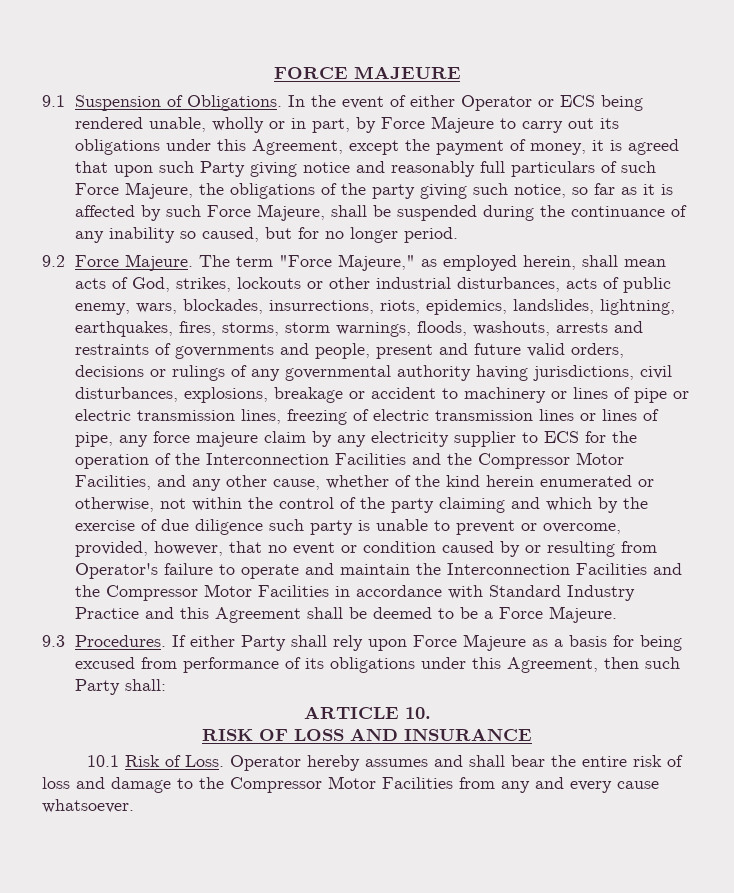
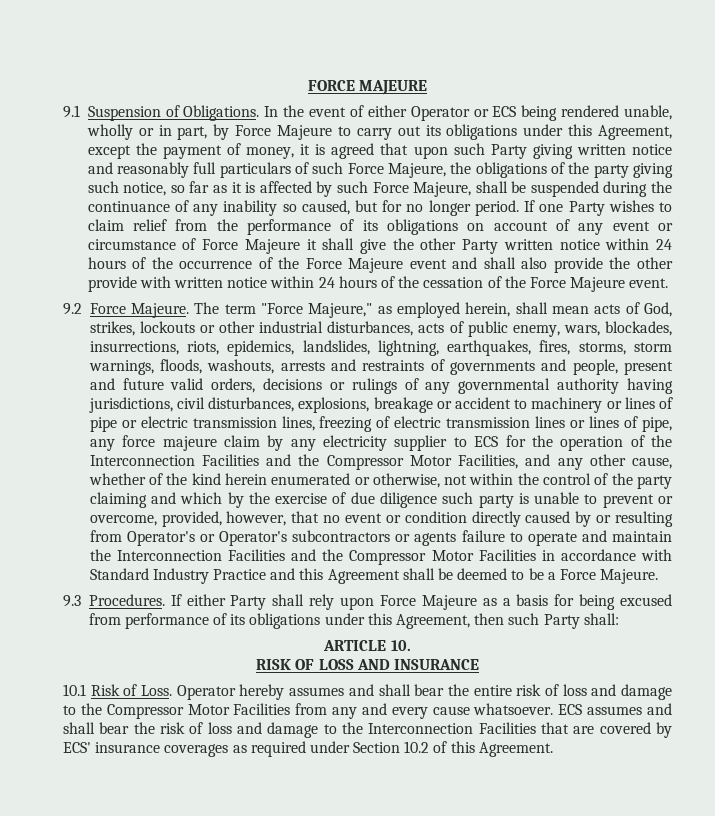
(297, 169) none -> [576,144,626,155] written
(458, 235) none -> [524,200,673,216] [87,219,674,235] [87,238,672,254] [87,257,673,273] [87,276,669,292] If one Party wishes to claim relief from the performance of its obligations on account of any event or circumstance of Force Majeure it shall give the other Party written notice within 24 hours of the occurrence of the Force Majeure event and shall also provide the other provide with written notice within 24 hours of the cessation of the Force Majeure event.
(436, 547) none -> [471,511,521,527] directly
(158, 571) none -> [199,530,457,546] or Operator's subcontractors or agents
(134, 806) none -> [558,703,672,715] [63,722,672,738] [63,741,553,757] ECS assumes and shall bear the risk of loss and damage to the Interconnection Facilities that are covered by ECS' insurance coverages as required under Section 10.2 of this Agreement.

